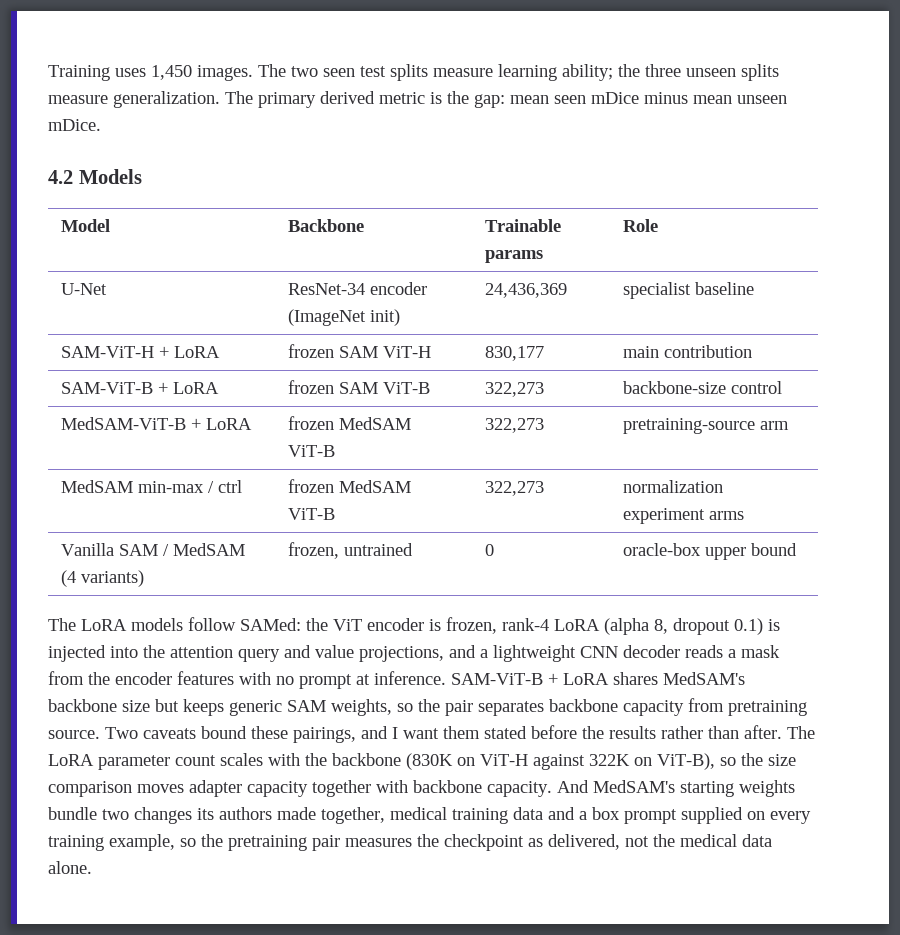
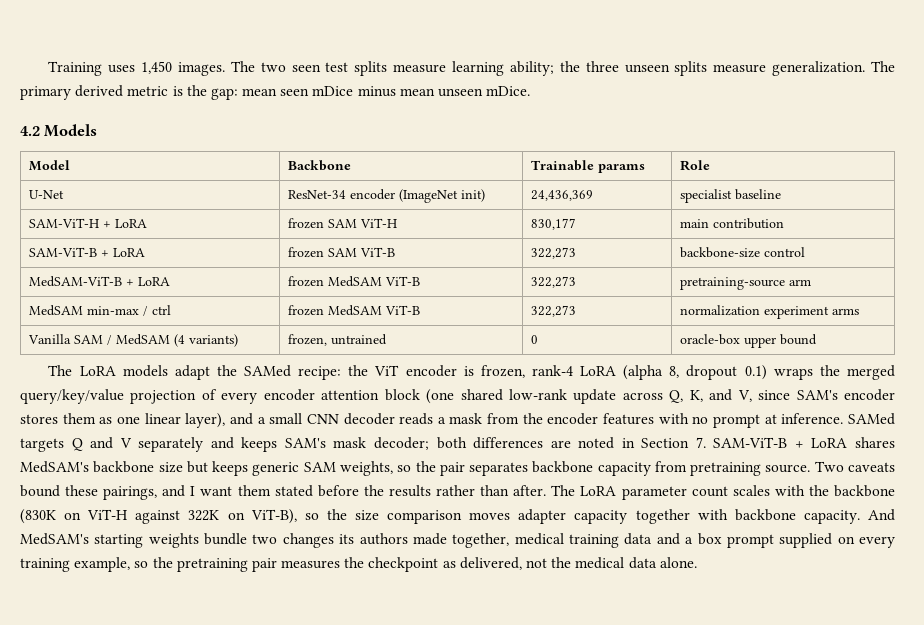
[188,617,301,631] follow SAMed: -> [174,365,342,380] adapt the SAMed recipe:
[768,619,780,631] [48,645,576,662] is injected into the attention query and value projections, and a lightweight -> [773,365,895,380] [20,389,896,404] [20,413,303,428] wraps the merged query/key/value projection of every encoder attention block (one shared low-rank update across Q, K, and V, since SAM's encoder stores them as one linear layer), and a small
(446, 678) none -> [848,413,896,425] [20,437,706,452] SAMed targets Q and V separately and keeps SAM's mask decoder; both differences are noted in Section 7.

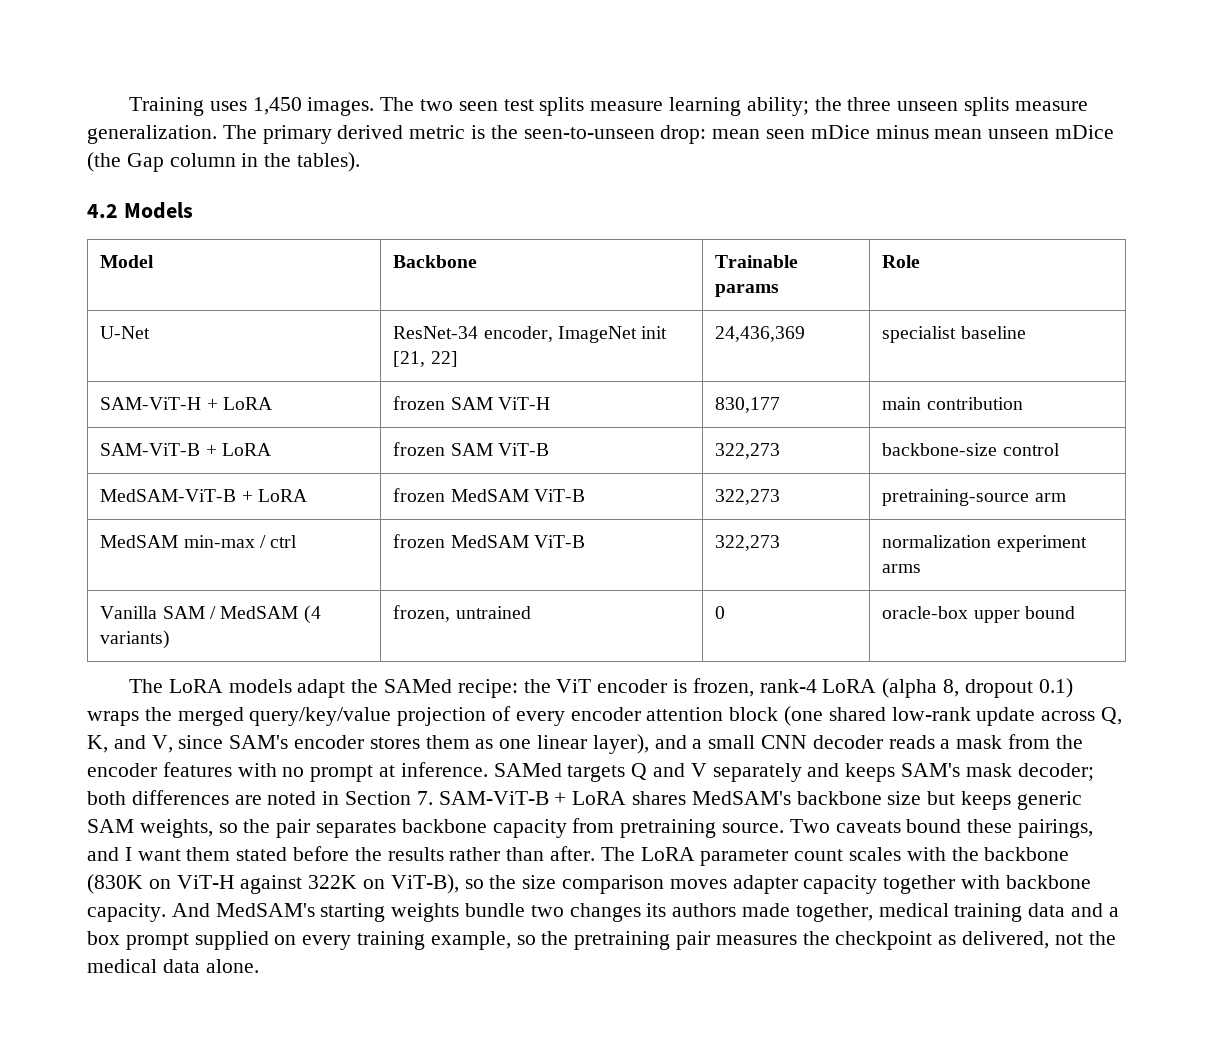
[210,88,238,100] gap: -> [523,125,707,144] seen-to-unseen drop:
[486,86,531,96] mDice. -> [1055,125,1115,139] [87,152,361,172] mDice (the Gap column in the tables).
[349,189,485,203] encoder (ImageNet init) -> [483,326,668,343] [393,351,458,367] encoder, ImageNet init [21, 22]

